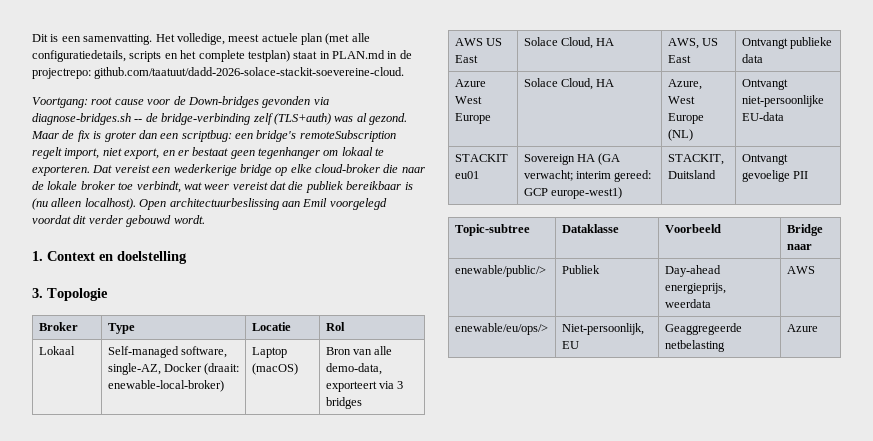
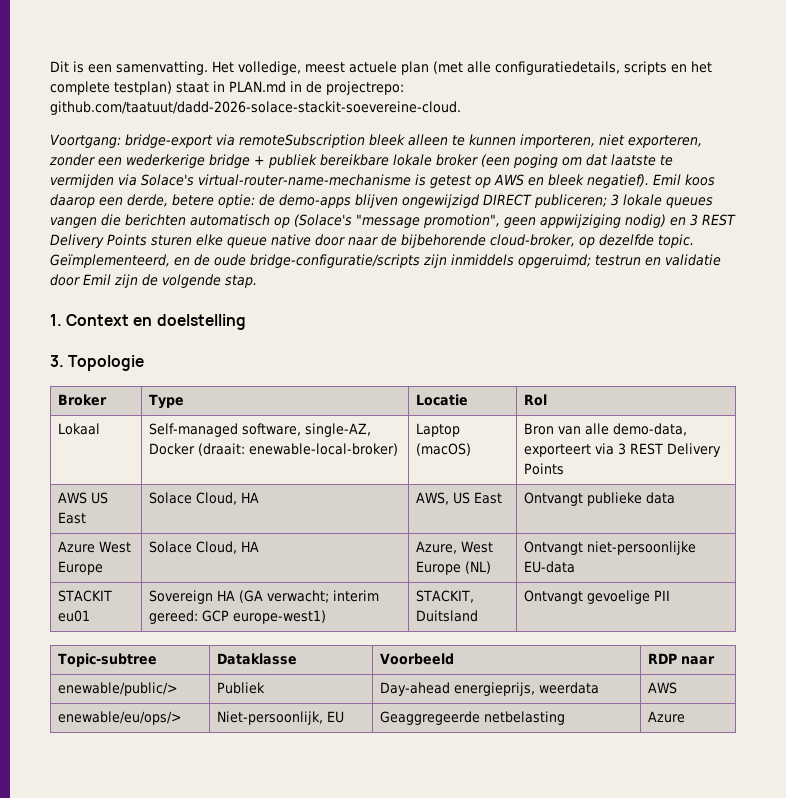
[91,96,329,108] [32,113,407,125] [31,130,396,142] [32,147,385,159] [32,164,425,176] [32,181,413,193] [32,198,387,210] [32,215,205,227] root cause voor de Down-bridges gevonden via diagnose-bridges.sh -- de bridge-verbinding zelf (TLS+auth) was al gezond. Maar de fix is groter dan een scriptbug: een bridge's remoteSubscription regelt import, niet export, en er bestaat geen tegenhanger om lokaal te exporteren. Dat vereist een wederkerige bridge op elke cloud-broker die naar de lokale broker toe verbindt, wat weer vereist dat die publiek bereikbaar is (nu alleen localhost). Open architectuurbeslissing aan Emil voorgelegd voordat dit verder gebouwd wordt. -> [125,134,702,148] [49,154,673,168] [50,174,715,188] [50,194,713,208] [50,214,736,228] [50,234,694,248] [50,254,721,268] [50,274,257,288] bridge-export via remoteSubscription bleek alleen te kunnen importeren, niet exporteren, zonder een wederkerige bridge + publiek bereikbare lokale broker (een poging om dat laatste te vermijden via Solace's virtual-router-name-mechanisme is getest op AWS en bleek negatief). Emil koos daarop een derde, betere optie: de demo-apps blijven ongewijzigd DIRECT publiceren; 3 lokale queues vangen die berichten automatisch op (Solace's "message promotion", geen appwijziging nodig) en 3 REST Delivery Points sturen elke queue native door naar de bijbehorende cloud-broker, op dezelfde topic. Geïmplementeerd, en de oude bridge-configuratie/scripts zijn inmiddels opgeruimd; testrun en validatie door Emil zijn de volgende stap.
[325,397,362,409] bridges -> [629,443,721,457] [523,463,564,475] REST Delivery Points
[786,224,823,236] Bridge -> [647,653,677,664] RDP

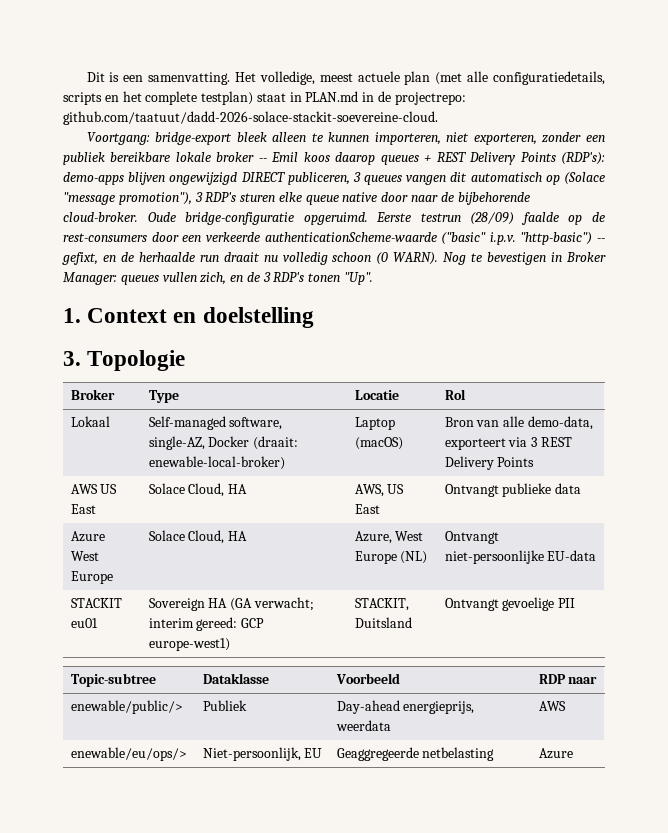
[216,134,365,148] via remoteSubscription -> (233, 138) none
[126,154,265,168] wederkerige bridge + -> (605, 138) none
[481,154,673,168] [50,174,715,188] [50,194,713,208] [50,214,736,228] [50,234,147,248] (een poging om dat laatste te vermijden via Solace's virtual-router-name-mechanisme is getest op AWS en bleek negatief). Emil koos daarop een derde, betere optie: de demo-apps blijven ongewijzigd DIRECT publiceren; 3 lokale queues vangen die berichten automatisch op (Solace's "message promotion", geen appwijziging nodig) en 3 REST Delivery Points -> [258,152,605,165] [63,172,605,185] [63,192,237,205] -- Emil koos daarop queues + REST Delivery Points (RDP's): demo-apps blijven ongewijzigd DIRECT publiceren, 3 queues vangen dit automatisch op (Solace "message promotion"), 3 RDP's
[490,234,694,248] [50,254,721,268] [50,274,257,288] cloud-broker, op dezelfde topic. Geïmplementeerd, en de oude bridge-configuratie/scripts zijn inmiddels opgeruimd; testrun en validatie door Emil zijn de volgende stap. -> [63,212,605,225] [63,232,605,245] [62,252,606,265] [63,272,374,285] cloud-broker. Oude bridge-configuratie opgeruimd. Eerste testrun (28/09) faalde op de rest-consumers door een verkeerde authenticationScheme-waarde ("basic" i.p.v. "http-basic") -- gefixt, en de herhaalde run draait nu volledig schoon (0 WARN). Nog te bevestigen in Broker Manager: queues vullen zich, en de 3 RDP's tonen "Up".

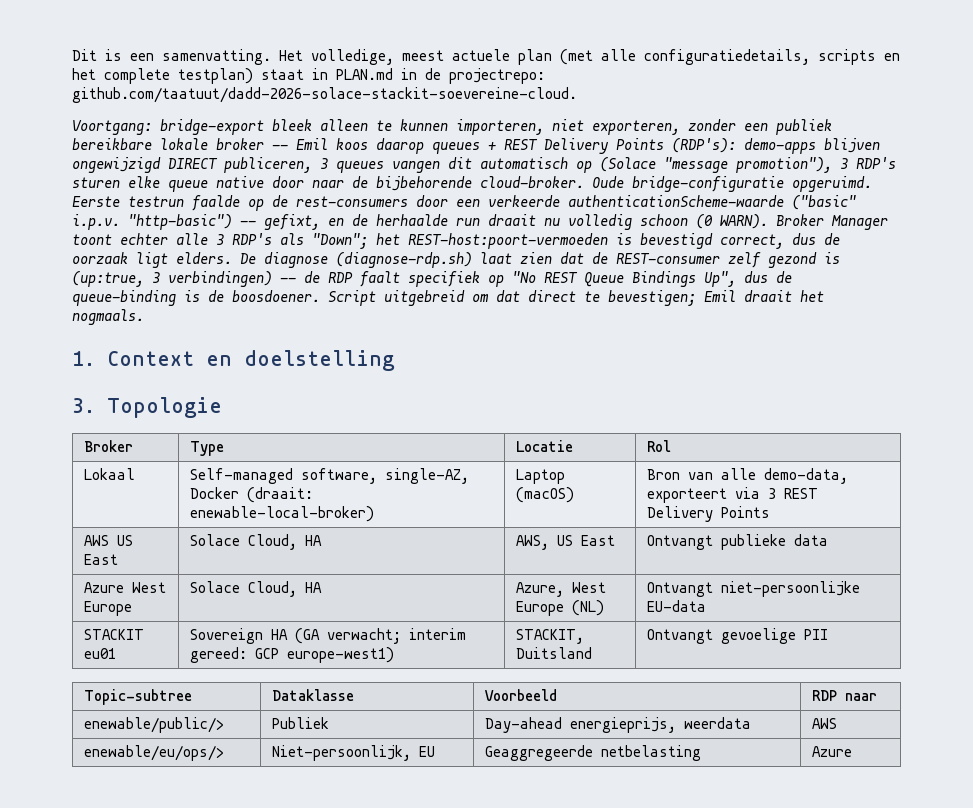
[470,212,515,225] (28/09) -> (184, 201) none
[443,252,606,265] [63,272,374,285] Nog te bevestigen in Broker Manager: queues vullen zich, en de 3 RDP's tonen "Up". -> [776,214,888,230] [72,233,840,249] [72,252,840,268] [72,271,792,287] [72,290,824,306] [72,309,144,325] Broker Manager toont echter alle 3 RDP's als "Down"; het REST-host:poort-vermoeden is bevestigd correct, dus de oorzaak ligt elders. De diagnose (diagnose-rdp.sh) laat zien dat de REST-consumer zelf gezond is (up:true, 3 verbindingen) -- de RDP faalt specifiek op "No REST Queue Bindings Up", dus de queue-binding is de boosdoener. Script uitgebreid om dat direct te bevestigen; Emil draait het nogmaals.

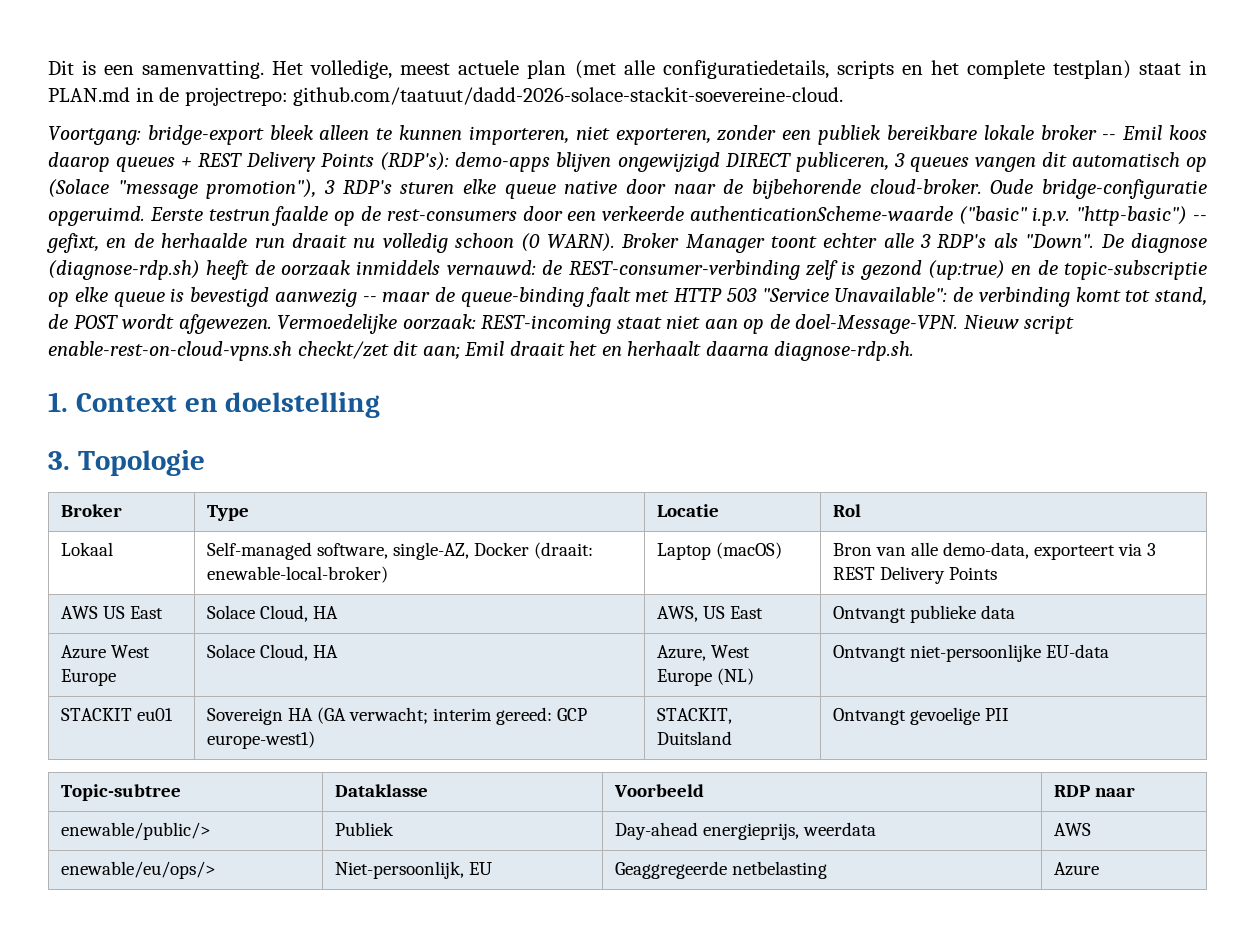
[312,233,840,249] [72,252,840,268] [72,271,792,287] [72,290,824,306] [72,309,144,325] "Down"; het REST-host:poort-vermoeden is bevestigd correct, dus de oorzaak ligt elders. De diagnose (diagnose-rdp.sh) laat zien dat de REST-consumer zelf gezond is (up:true, 3 verbindingen) -- de RDP faalt specifiek op "No REST Queue Bindings Up", dus de queue-binding is de boosdoener. Script uitgebreid om dat direct te bevestigen; Emil draait het nogmaals. -> [1025,233,1208,253] [48,260,1208,280] [48,287,1207,307] [48,314,1075,334] [48,341,915,361] "Down". De diagnose (diagnose-rdp.sh) heeft de oorzaak inmiddels vernauwd: de REST-consumer-verbinding zelf is gezond (up:true) en de topic-subscriptie op elke queue is bevestigd aanwezig -- maar de queue-binding faalt met HTTP 503 "Service Unavailable": de verbinding komt tot stand, de POST wordt afgewezen. Vermoedelijke oorzaak: REST-incoming staat niet aan op de doel-Message-VPN. Nieuw script enable-rest-on-cloud-vpns.sh checkt/zet dit aan; Emil draait het en herhaalt daarna diagnose-rdp.sh.

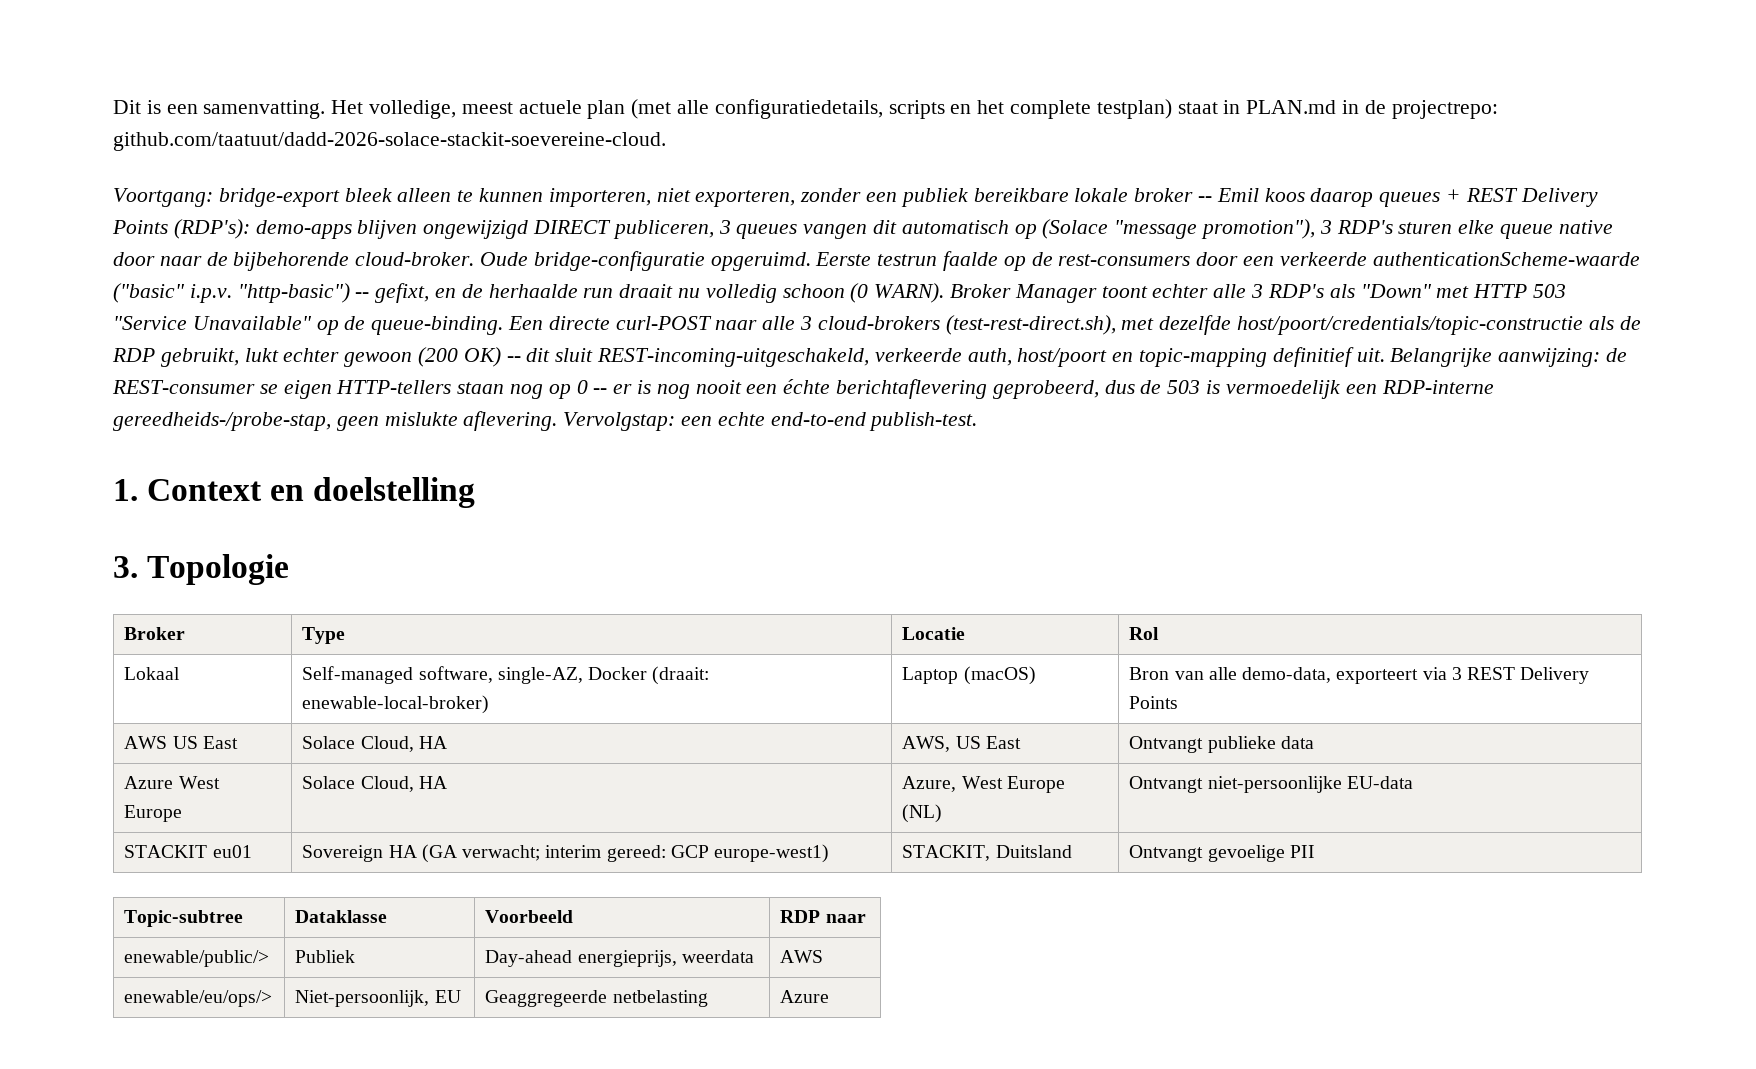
[1025,233,1208,253] [48,260,1208,280] [48,287,1207,307] [48,314,1075,334] [48,341,915,361] "Down". De diagnose (diagnose-rdp.sh) heeft de oorzaak inmiddels vernauwd: de REST-consumer-verbinding zelf is gezond (up:true) en de topic-subscriptie op elke queue is bevestigd aanwezig -- maar de queue-binding faalt met HTTP 503 "Service Unavailable": de verbinding komt tot stand, de POST wordt afgewezen. Vermoedelijke oorzaak: REST-incoming staat niet aan op de doel-Message-VPN. Nieuw script enable-rest-on-cloud-vpns.sh checkt/zet dit aan; Emil draait het en herhaalt daarna diagnose-rdp.sh. -> [1360,284,1566,298] [113,315,1641,335] [112,347,1628,367] [112,379,1494,399] [113,411,978,431] "Down" met HTTP 503 "Service Unavailable" op de queue-binding. Een directe curl-POST naar alle 3 cloud-brokers (test-rest-direct.sh), met dezelfde host/poort/credentials/topic-constructie als de RDP gebruikt, lukt echter gewoon (200 OK) -- dit sluit REST-incoming-uitgeschakeld, verkeerde auth, host/poort en topic-mapping definitief uit. Belangrijke aanwijzing: de REST-consumer se eigen HTTP-tellers staan nog op 0 -- er is nog nooit een échte berichtaflevering geprobeerd, dus de 503 is vermoedelijk een RDP-interne gereedheids-/probe-stap, geen mislukte aflevering. Vervolgstap: een echte end-to-end publish-test.

